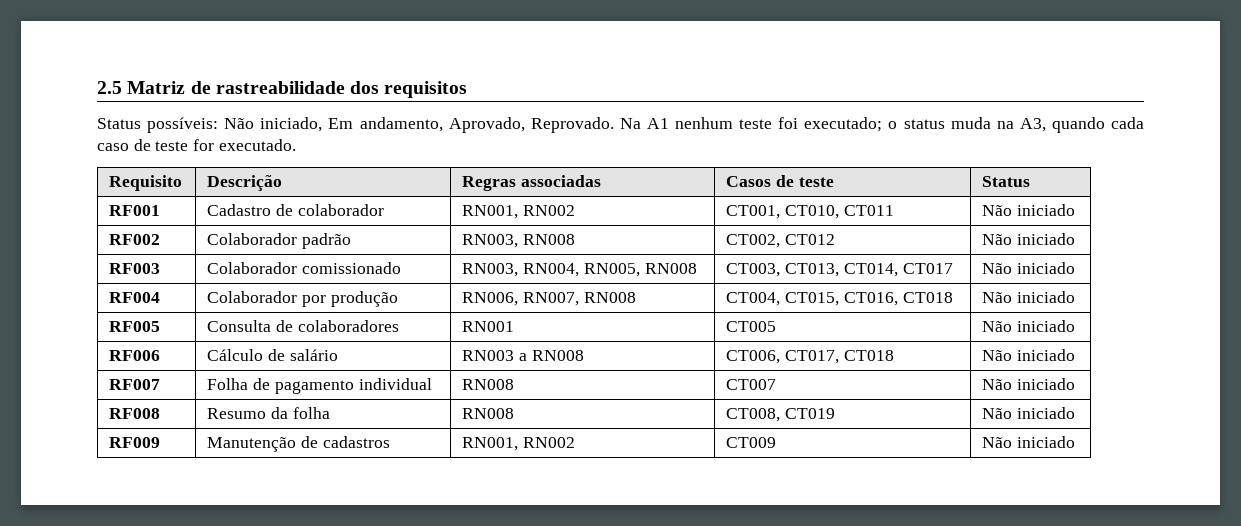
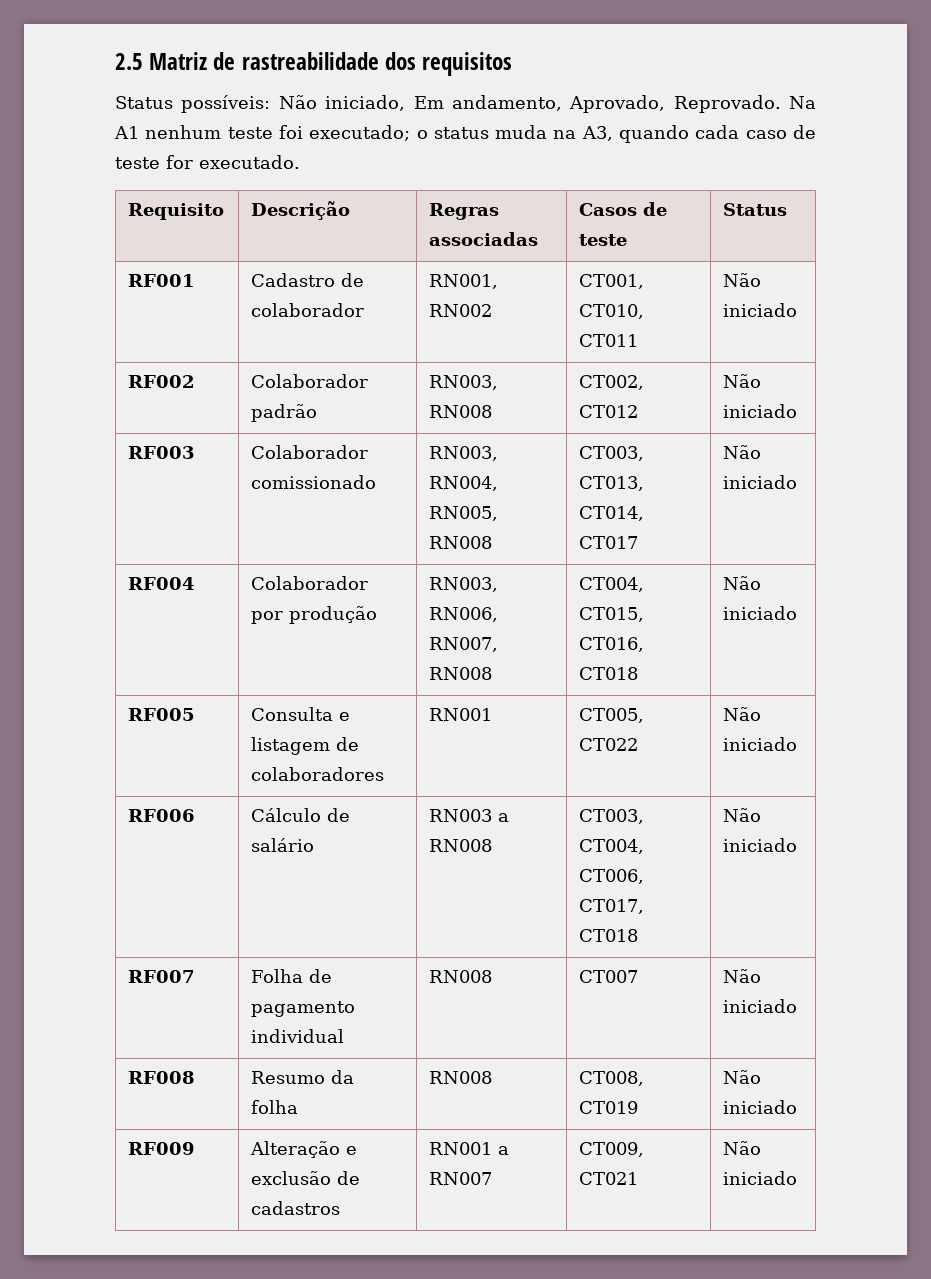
(398, 299) none -> [429,577,499,592] RN003,
(272, 326) none -> [339,712,351,721] [251,737,331,755] e listagem
[726,321,777,332] CT005 -> [579,708,645,723] [579,738,639,751] CT005, CT022
(584, 355) none -> [579,809,645,824] [579,839,645,854] CT003, CT004,
[207,437,297,452] Manutenção -> [250,1141,358,1158] [251,1171,332,1185] Alteração e exclusão
[462,437,576,451] [726,437,777,448] RN001, RN002 | CT009 -> [429,1142,510,1155] [429,1172,493,1185] [579,1142,645,1157] [579,1172,639,1185] RN001 a RN007 | CT009, CT021

